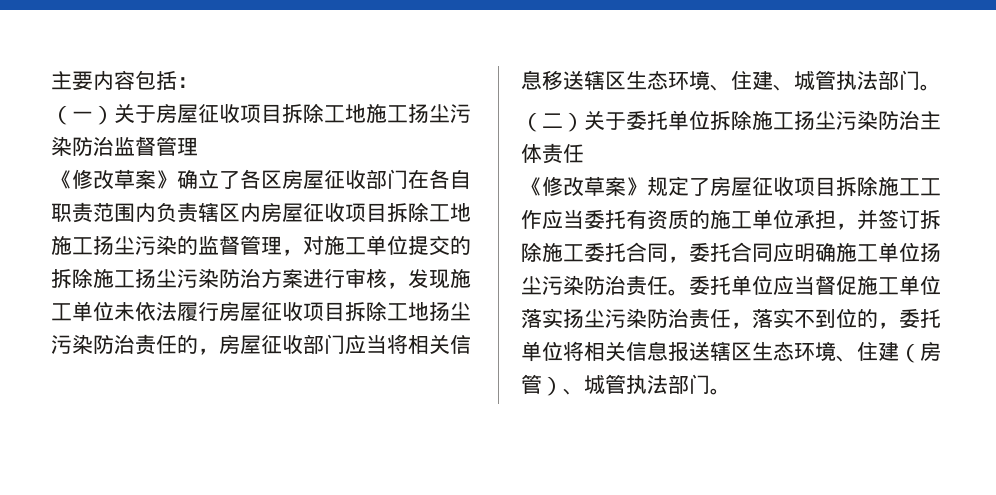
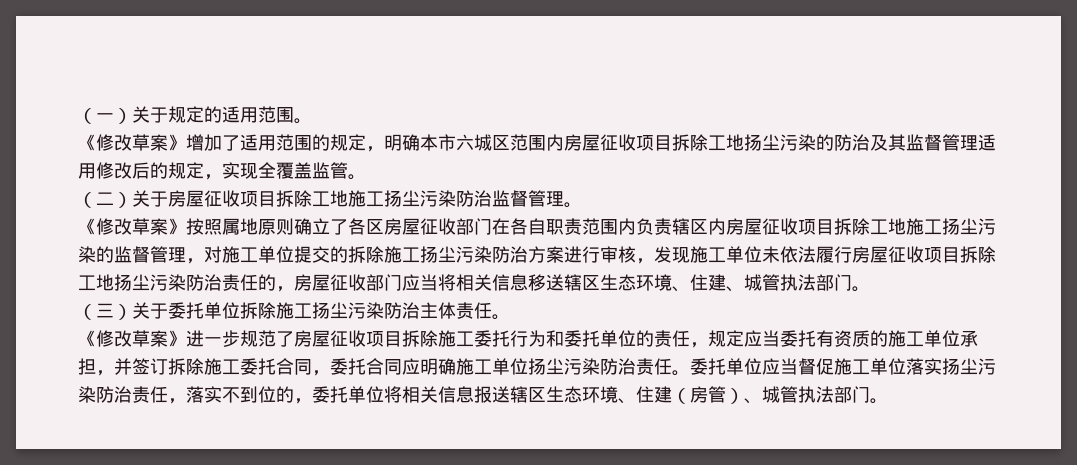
[51,70,198,90] [51,105,93,125] 主要内容包括： // （一 -> [78,106,312,124] [78,134,996,152] [78,162,366,180] [78,192,114,208] （一）关于规定的适用范围。 // 《修改草案》增加了适用范围的规定，明确本市六城区范围内房屋征收项目拆除工地扬尘污染的防治及其监督管理适用修改后的规定，实现全覆盖监管。 // （二
[51,169,177,189] // 《修改草案》 -> [564,202,582,208] [78,218,294,235] 。 // 《修改草案》按照属地原则
[542,113,563,128] 二 -> [96,303,114,318] 三
[521,176,689,196] // 《修改草案》规定 -> [492,314,510,320] [78,330,276,347] 。 // 《修改草案》进一步规范
[920,178,941,196] [521,210,542,229] 工作 -> [474,330,744,348] 委托行为和委托单位的责任，规定

